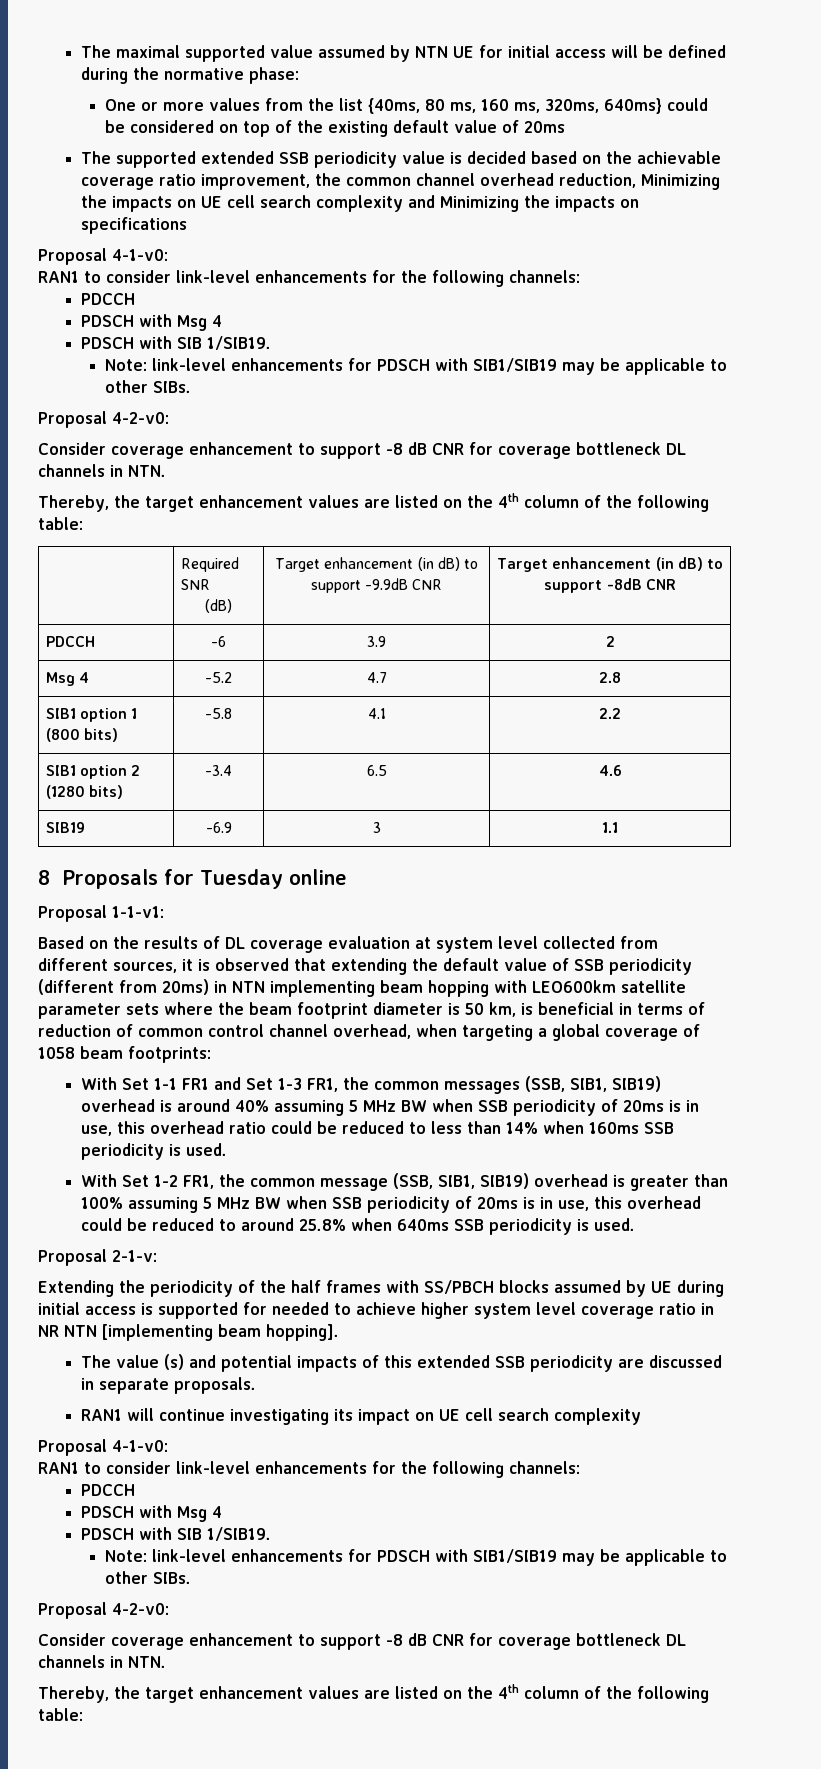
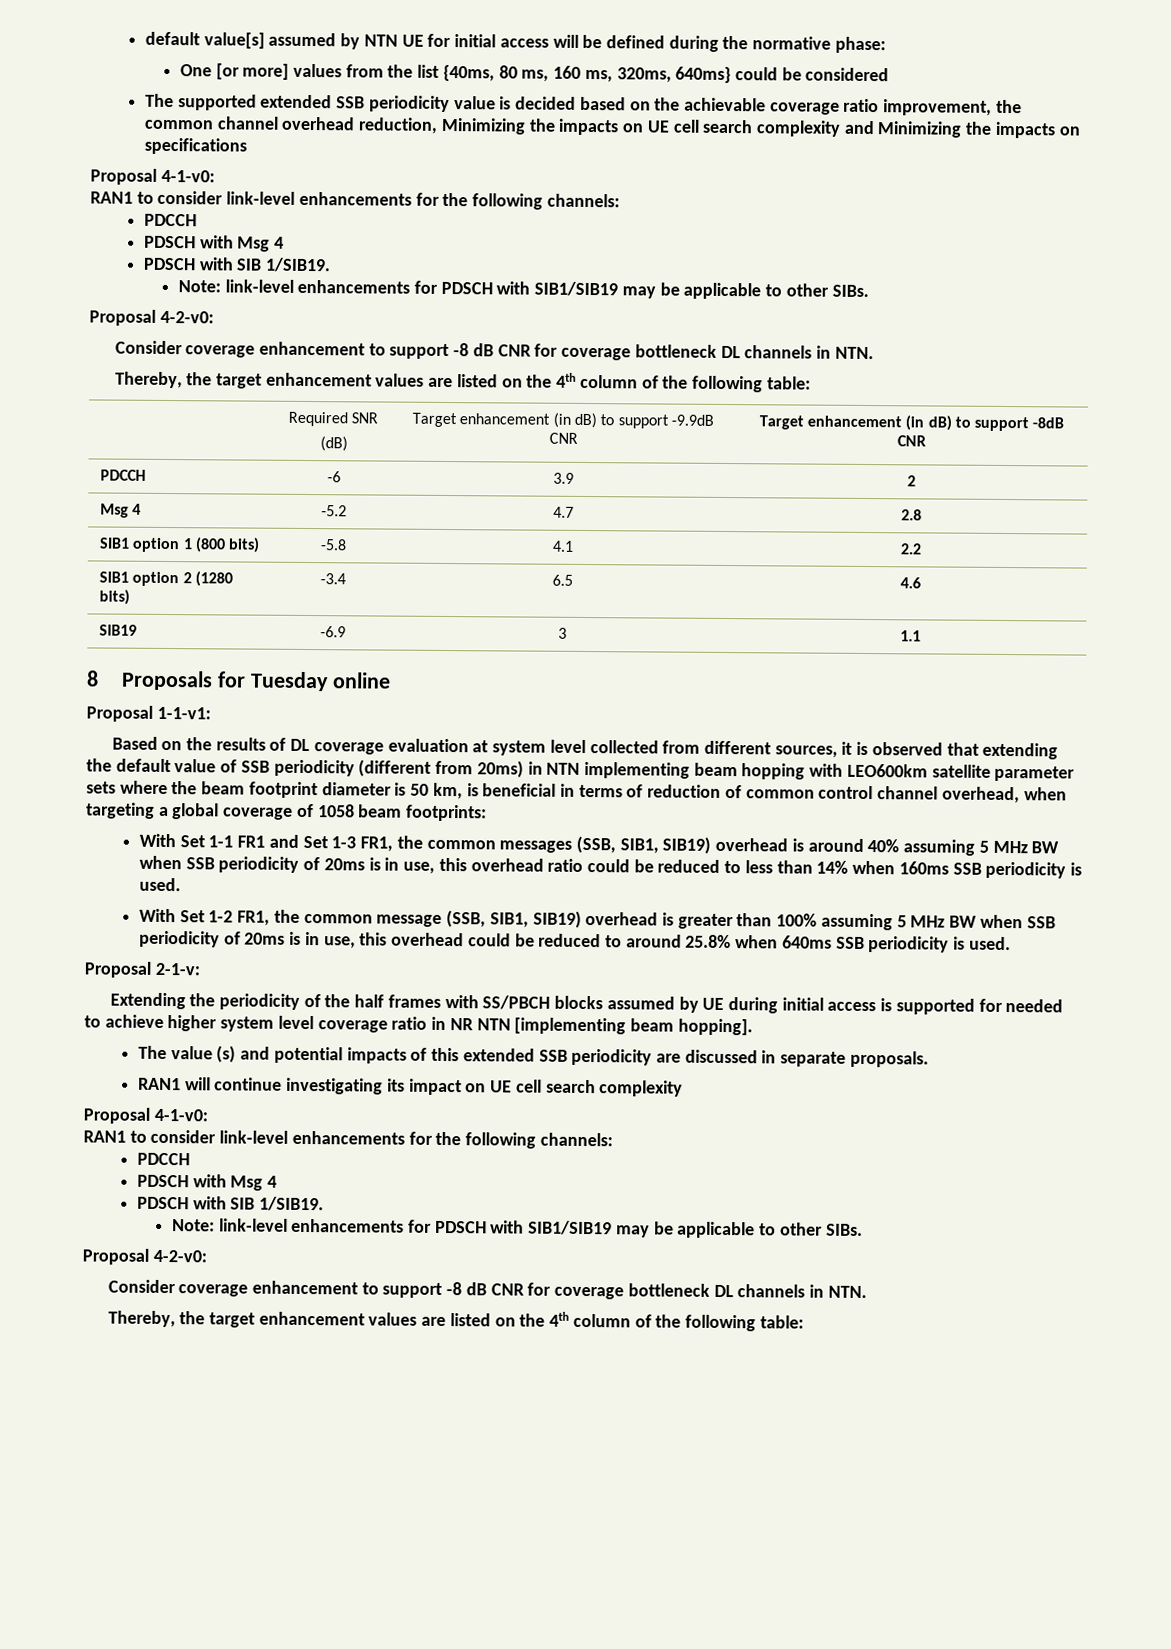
[81,45,314,62] The maximal supported value -> [145,31,265,49] default value[s]
[141,102,205,111] or more -> [215,63,290,80] [or more]
[219,120,566,137] on top of the existing default value of 20ms -> (890, 74) none

